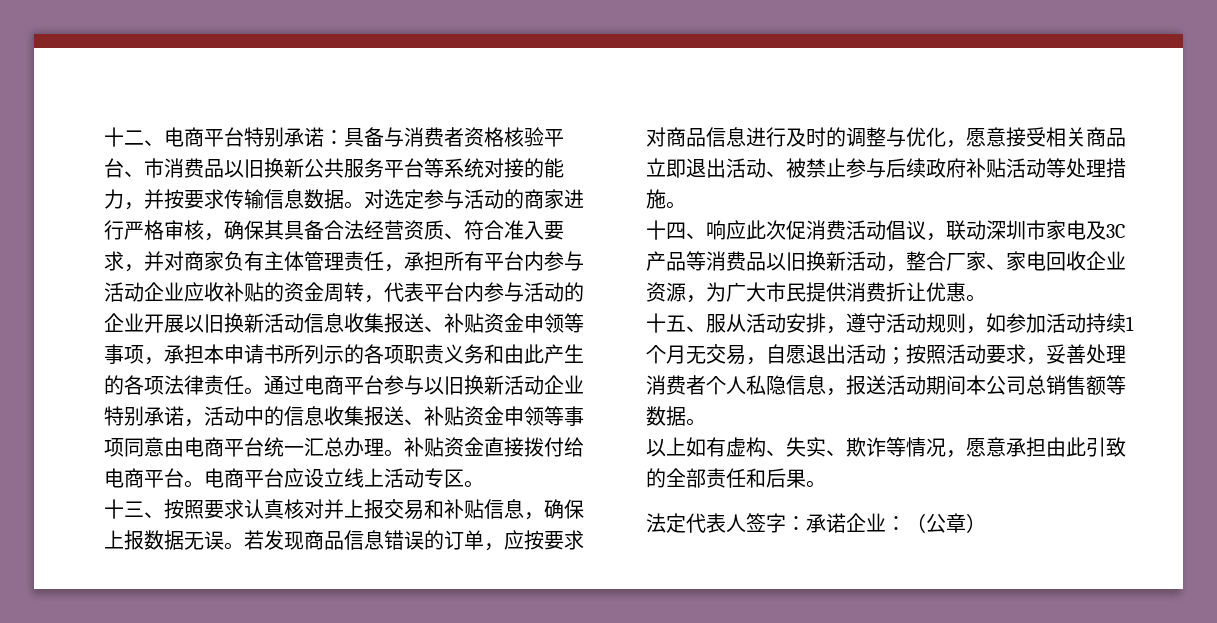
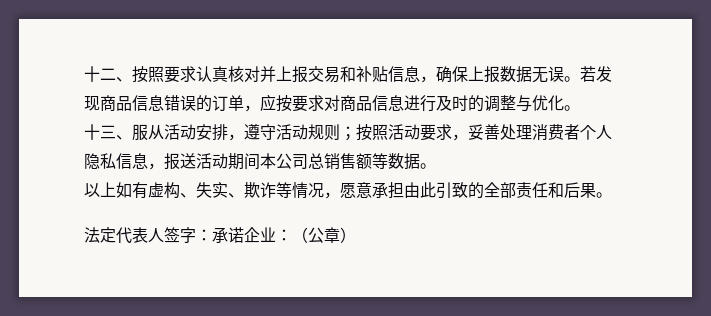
[164,127,564,147] [104,158,564,178] [104,189,584,210] [104,220,564,241] [104,251,584,272] [104,282,584,303] [104,313,584,333] [104,344,584,365] [104,375,584,395] [104,406,584,427] [104,437,584,457] [104,468,484,488] [104,499,164,519] 电商平台特别承诺：具备与消费者资格核验平台、市消费品以旧换新公共服务平台等系统对接的能力，并按要求传输信息数据。对选定参与活动的商家进行严格审核，确保其具备合法经营资质、符合准入要求，并对商家负有主体管理责任，承担所有平台内参与活动企业应收补贴的资金周转，代表平台内参与活动的企业开展以旧换新活动信息收集报送、补贴资金申领等事项，承担本申请书所列示的各项职责义务和由此产生的各项法律责任。通过电商平台参与以旧换新活动企业特别承诺，活动中的信息收集报送、补贴资金申领等事项同意由电商平台统一汇总办理。补贴资金直接拨付给电商平台。电商平台应设立线上活动专区。 // 十三、 -> (132, 79) none
[946,127,1126,148] [646,158,1126,178] [646,189,686,209] [646,220,1125,241] [646,251,1126,272] [646,282,986,303] [646,313,686,333] ，愿意接受相关商品立即退出活动、被禁止参与后续政府补贴活动等处理措施。 // 十四、响应此次促消费活动倡议，联动深圳市家电及3C产品等消费品以旧换新活动，整合厂家、家电回收企业资源，为广大市民提供消费折让优惠。 // 十五 -> [564,105,580,111] [84,124,116,140] 。 // 十三
[966,313,1134,334] [646,344,886,365] ，如参加活动持续1个月无交易，自愿退出活动 -> (340, 132) none
[746,375,786,395] 私隐 -> [84,153,116,169] 隐私

